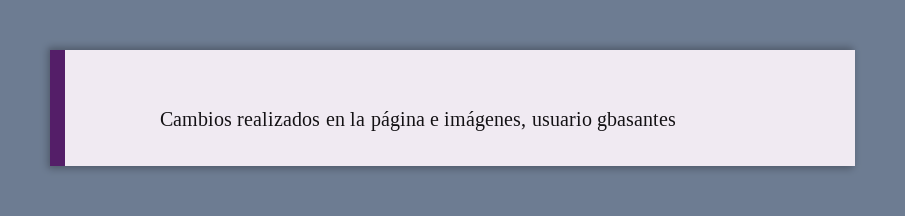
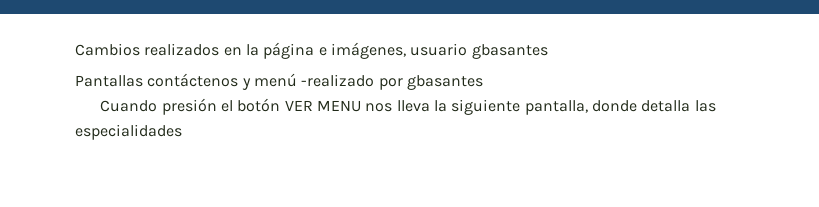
(677, 121) none -> [75,73,483,90] [100,98,716,115] [75,124,182,140] // Pantallas contáctenos y menú -realizado por gbasantes // Cuando presión el botón VER MENU nos lleva la siguiente pantalla, donde detalla las especialidades

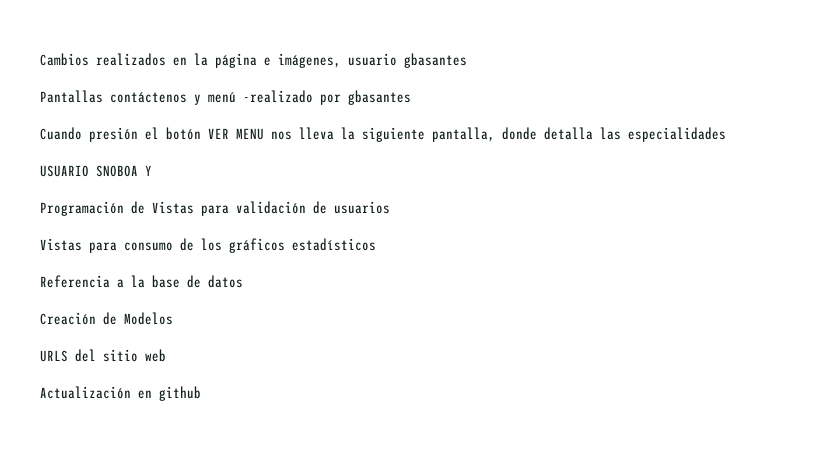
(182, 132) none -> [40,165,152,177] [40,201,390,216] [40,238,376,253] [40,275,243,288] [40,312,173,325] [40,349,166,362] [40,386,201,401] // USUARIO SNOBOA Y // Programación de Vistas para validación de usuarios // Vistas para consumo de los gráficos estadísticos // Referencia a la base de datos // Creación de Modelos // URLS del sitio web // Actualización en github

